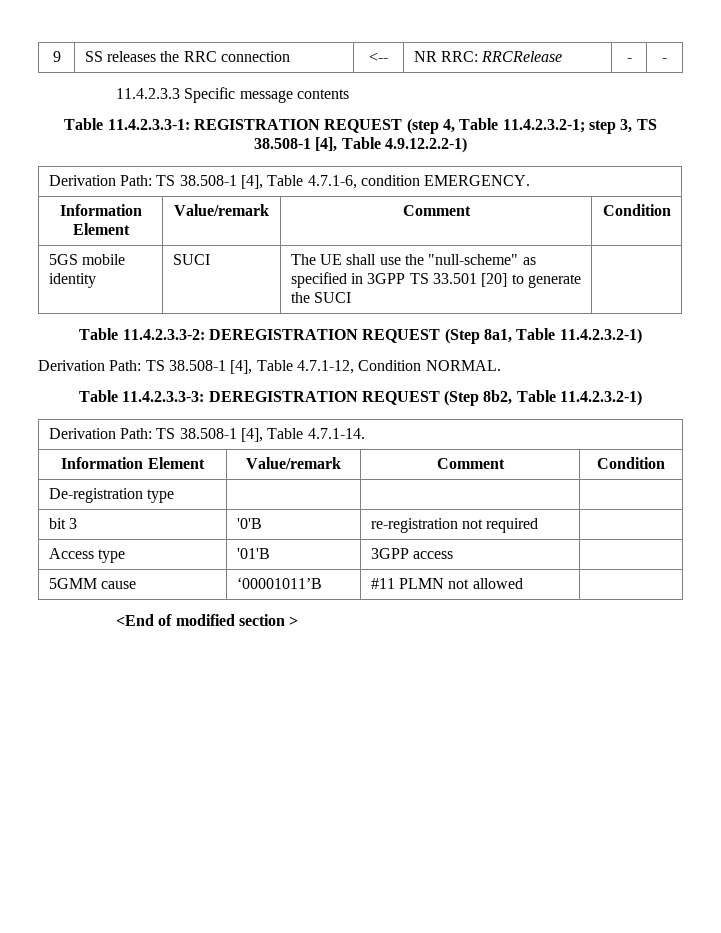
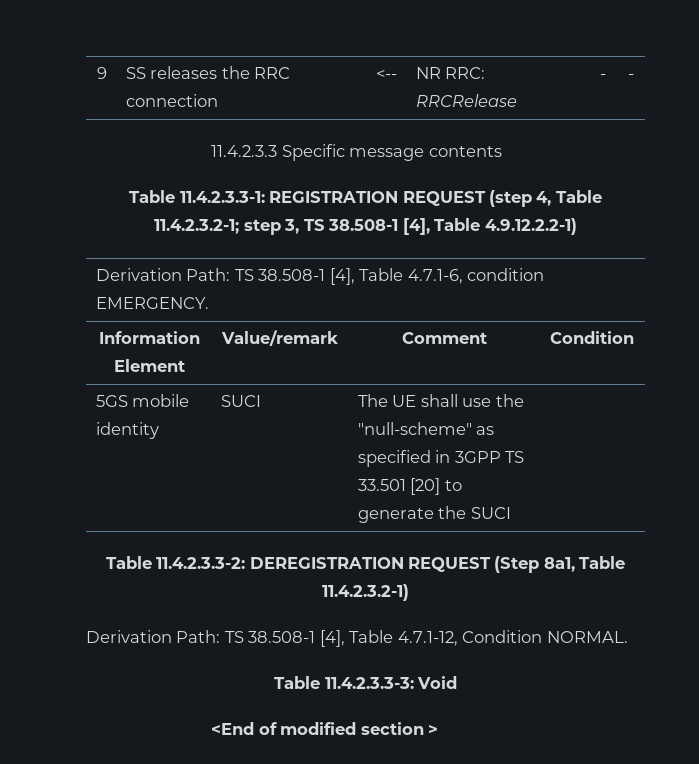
[208,390,643,406] [48,428,365,442] [61,457,205,469] [246,457,341,469] [436,458,505,469] [597,457,665,469] [48,488,174,503] [48,518,77,529] [236,518,262,529] [370,518,539,533] [48,548,125,563] [236,548,270,559] [370,548,453,559] [48,578,136,589] [236,577,322,589] [370,578,523,589] DEREGISTRATION REQUEST (Step 8b2, Table 11.4.2.3.2-1) // Derivation Path: TS 38.508-1 [4], Table 4.7.1-14. // Information Element | Value/remark | Comment | Condition // De-registration type | | | // bit 3 | '0'B | re-registration not required | // Access type | '01'B | 3GPP access | // 5GMM cause | ‘00001011’B | #11 PLMN not allowed | -> [416,676,457,689] Void

